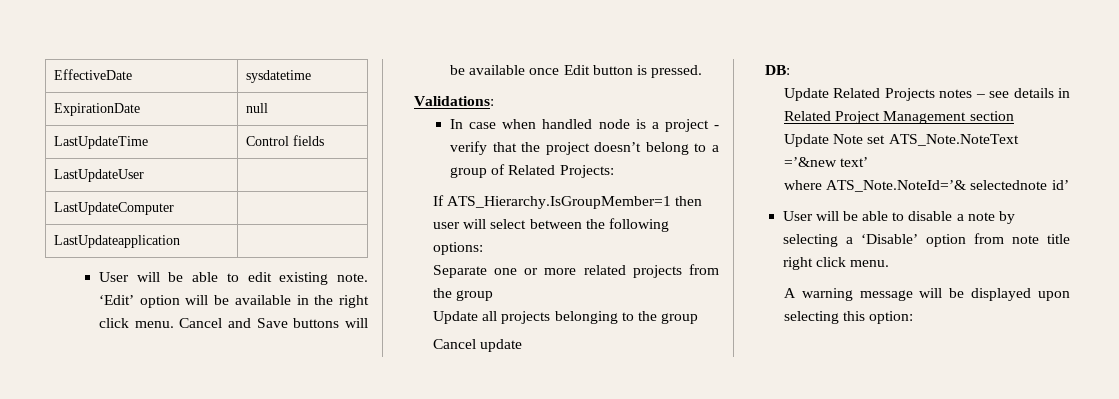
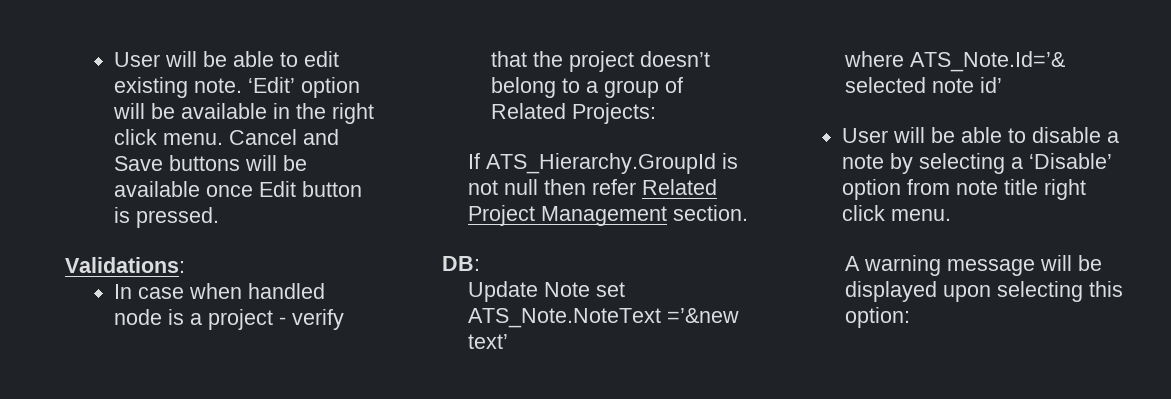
[54,69,133,80] [246,70,312,83] [54,103,141,116] [246,103,269,113] [54,136,149,149] [246,135,325,146] [54,169,145,182] [54,202,175,215] [54,235,181,248] EffectiveDate | sysdatetime // ExpirationDate | null // LastUpdateTime | Control fields // LastUpdateUser | // LastUpdateComputer | // LastUpdateapplication | // -> (114, 59) none
[447,196,703,209] [432,218,669,232] [432,242,483,255] [432,264,719,278] [432,288,494,301] [432,311,699,324] [432,339,523,352] [765,65,791,75] [783,88,1070,101] ATS_Hierarchy.IsGroupMember=1 then user will select between the following options: // Separate one or more related projects from the group // Update all projects belonging to the group // Cancel update // DB: // Update Related Projects notes – see details in -> [485,153,738,174] [467,179,636,195] ATS_Hierarchy.GroupId is not null then refer
[969,111,1014,121] section -> [672,205,748,221] [441,256,480,271] section. // DB:
[826,180,1048,192] ATS_Note.NoteId=’& selectednote -> [909,51,1065,72] [844,77,974,93] ATS_Note.Id=’& selected note

